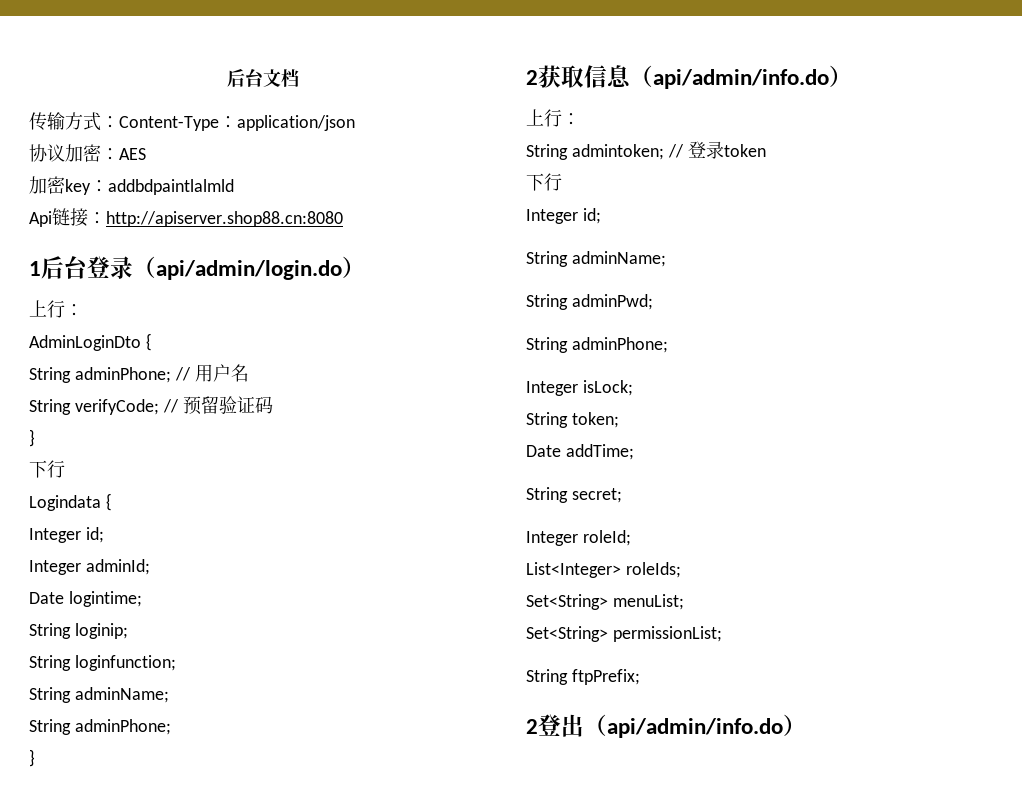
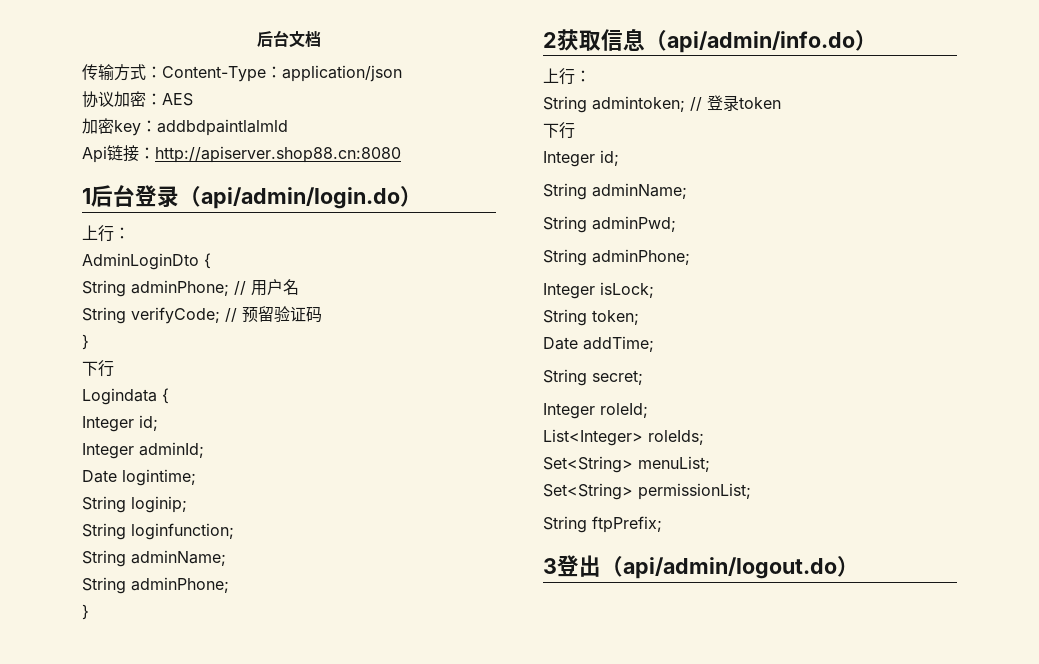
[526,714,783,738] 2登出（api/admin/info.do -> [543,555,837,579] 3登出（api/admin/logout.do

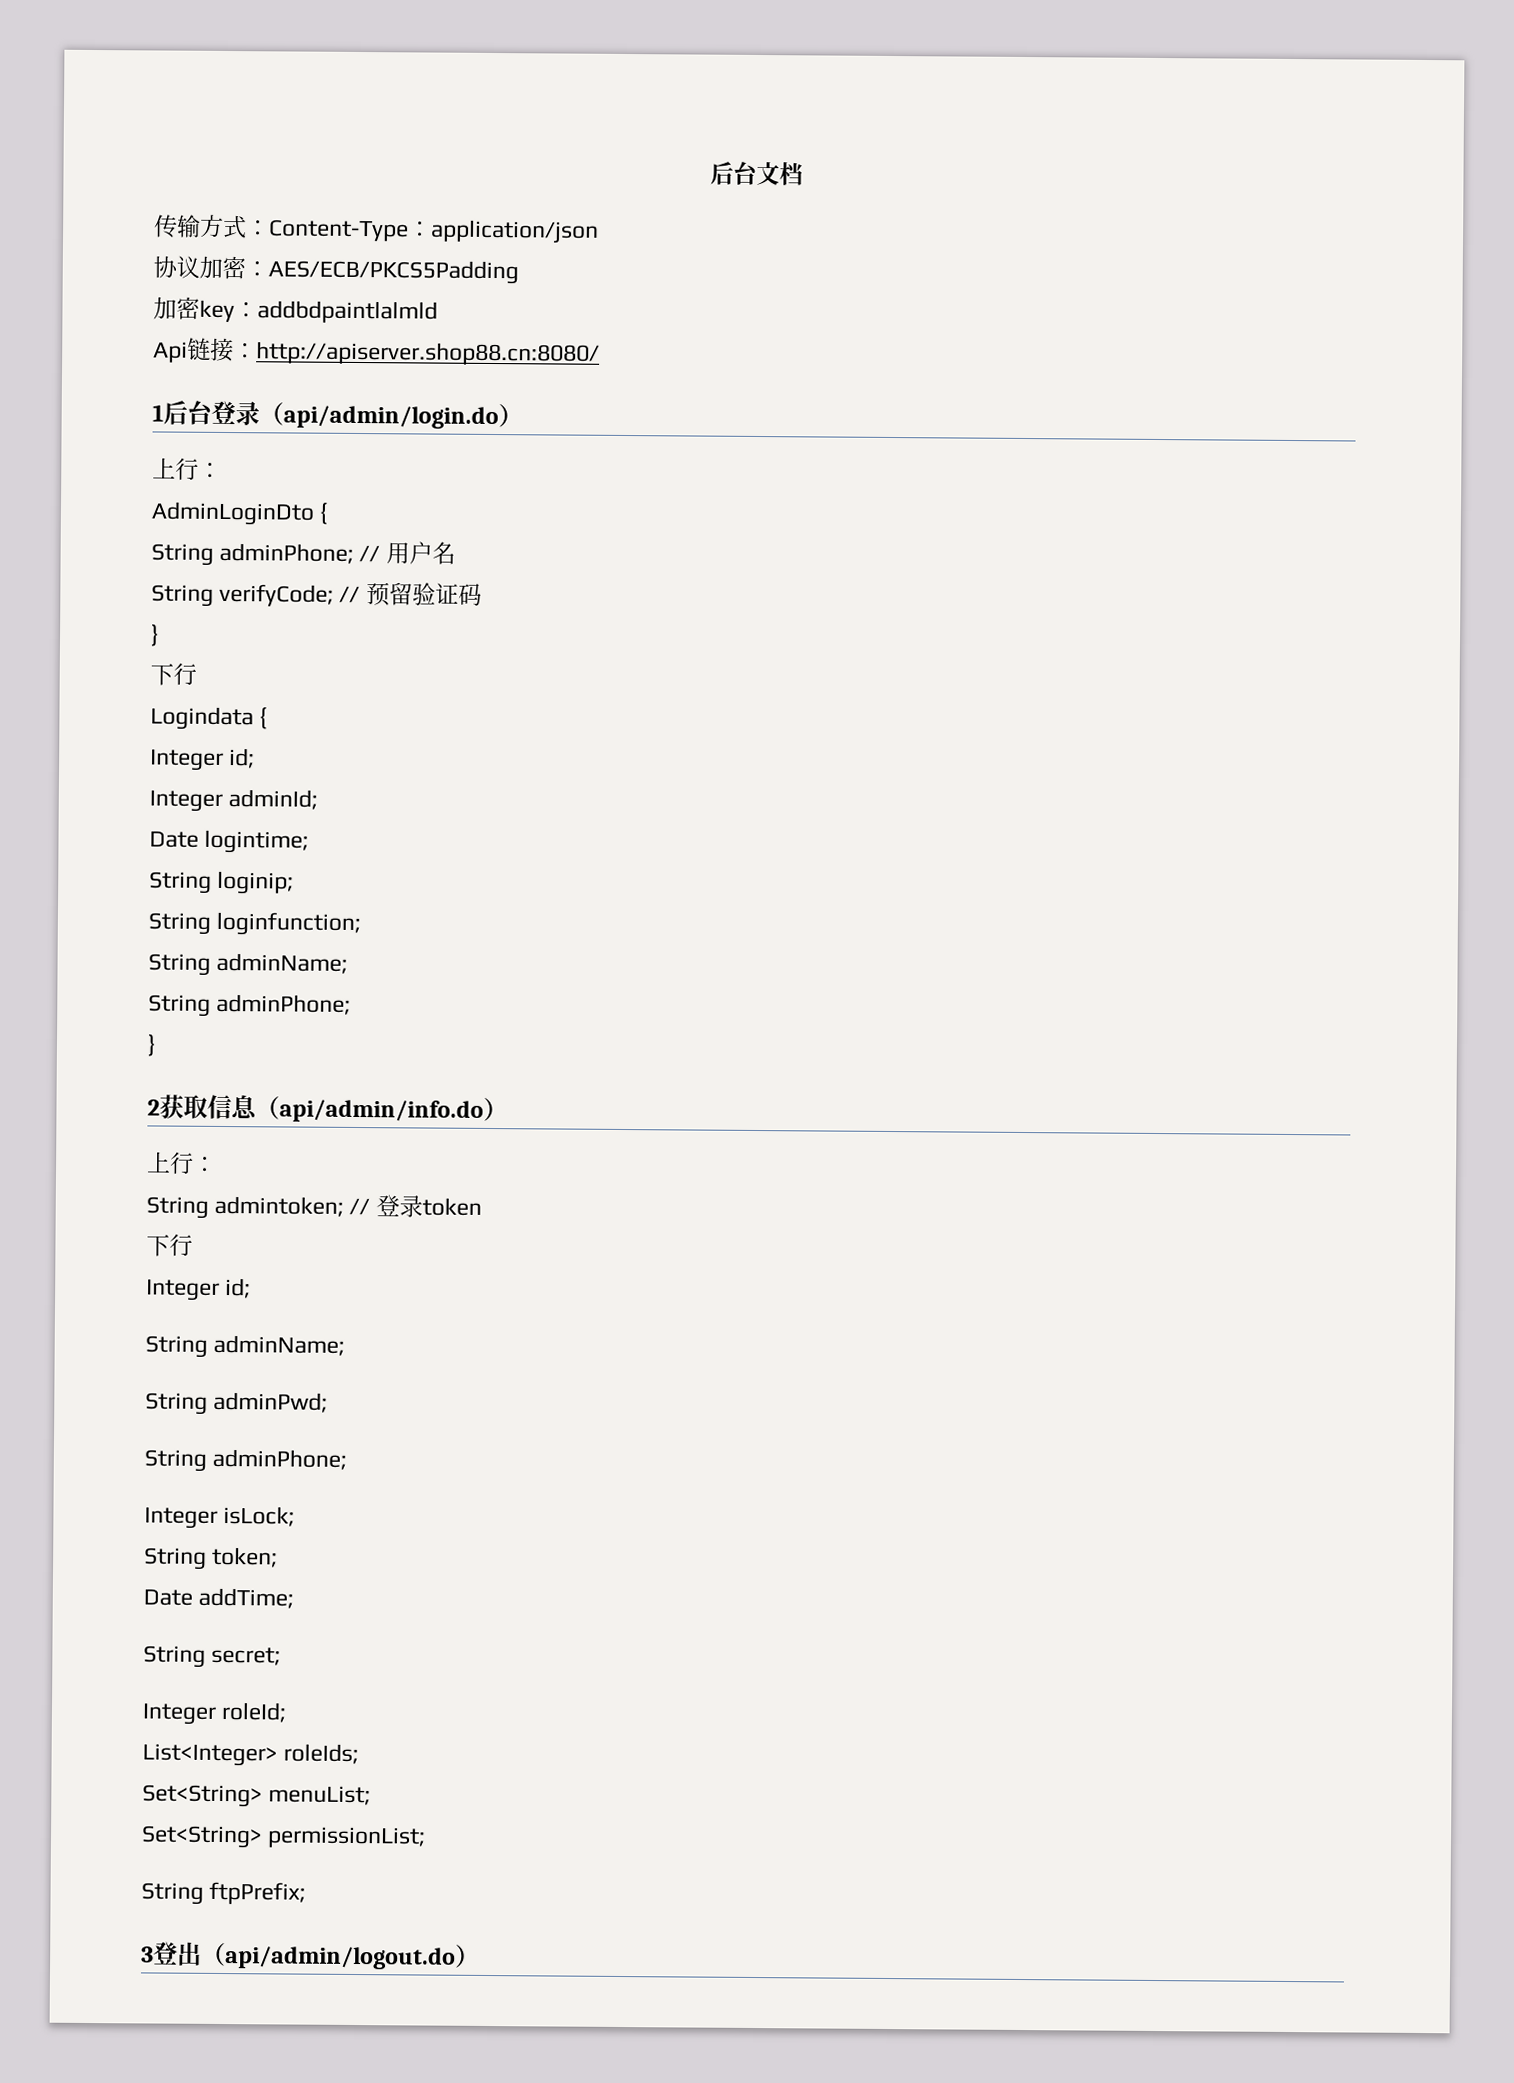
[162,93,193,106] AES -> [268,259,519,285] AES/ECB/PKCS5Padding
[155,146,401,163] http://apiserver.shop88.cn:8080 -> [256,341,600,366] http://apiserver.shop88.cn:8080/

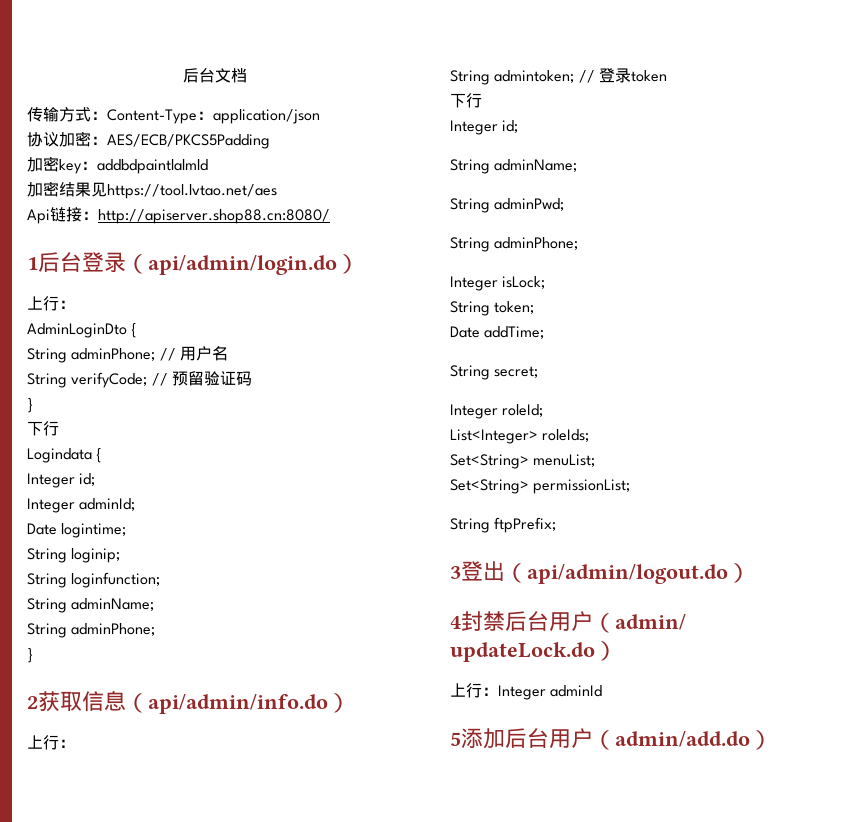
(438, 312) none -> [27,181,277,199] // 加密结果见https://tool.lvtao.net/aes
(480, 1956) none -> [450,611,686,633] [450,641,617,662] [450,683,603,700] [450,728,772,750] // 4封禁后台用户（admin/ updateLock.do） // 上行：Integer adminId // 5添加后台用户（admin/add.do）

